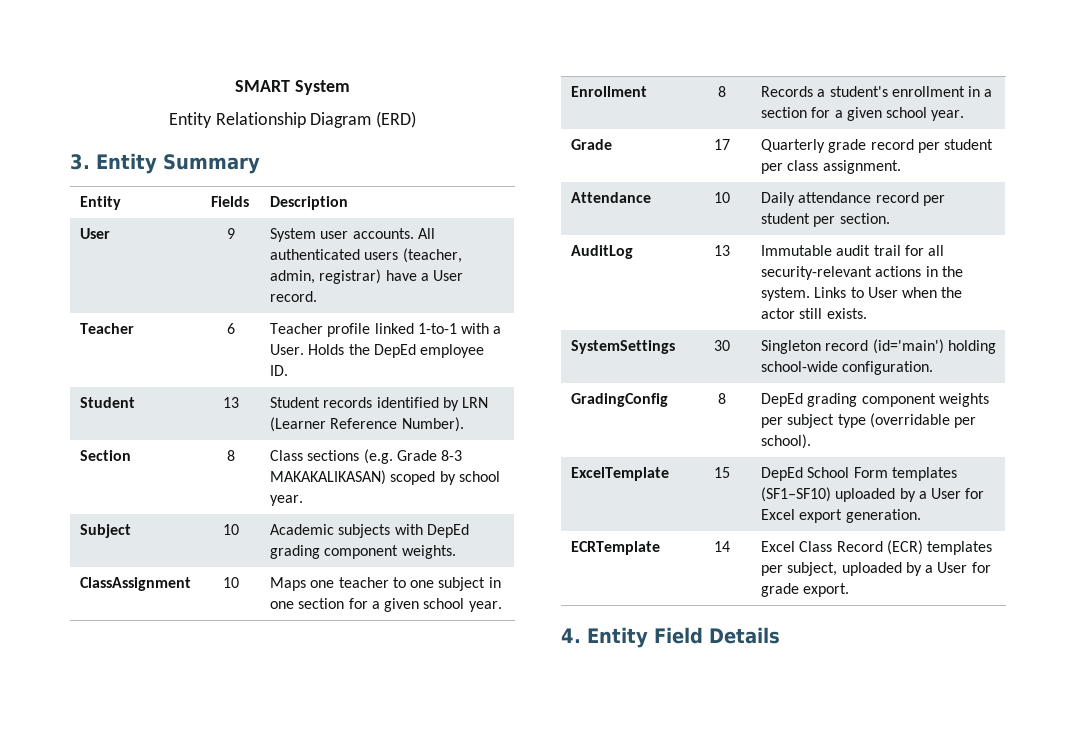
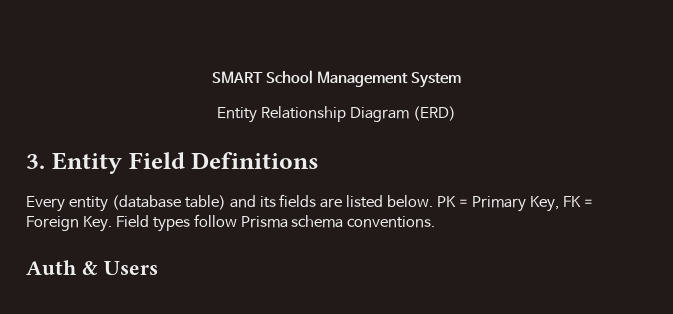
(291, 86) none -> [266,70,408,87] School Management
[163,154,260,174] [79,196,121,210] [210,196,249,207] [269,196,348,210] [79,228,110,239] [227,228,235,239] [269,228,435,242] [269,248,462,263] [269,269,464,284] [269,291,317,302] [79,323,134,334] [227,323,235,334] [269,323,502,337] [269,344,485,358] [269,365,288,376] [79,397,135,408] [223,397,239,408] [269,397,489,411] [269,417,464,432] [79,450,131,461] [227,450,235,461] [269,449,463,464] [269,470,500,485] [269,495,303,506] [79,524,131,538] [223,524,239,535] [269,524,469,538] [269,545,456,559] [79,577,191,591] [223,577,239,588] [269,577,501,591] [269,598,502,612] [570,86,647,97] [718,86,726,97] [760,86,993,97] [760,107,965,121] [570,139,612,150] [714,139,730,150] [760,139,994,153] [760,160,901,174] [570,192,651,203] [714,192,730,203] [760,192,945,206] [760,213,890,227] [570,245,633,259] [714,245,730,256] [760,245,945,256] [760,266,963,280] [760,287,963,301] [760,308,867,319] [570,340,675,354] [714,340,730,351] [760,339,996,354] [760,361,934,375] [570,393,668,407] [718,393,726,404] [760,393,989,407] [760,413,977,428] [760,434,811,449] [570,467,669,481] [714,467,730,478] [760,467,957,481] [760,487,985,502] [760,509,921,523] [570,541,660,555] [714,541,730,552] [760,540,993,555] [760,562,991,576] [760,583,850,597] [561,627,780,648] Summary // Entity | Fields | Description // User | 9 | System user accounts. All authenticated users (teacher, admin, registrar) have a User record. // Teacher | 6 | Teacher profile linked 1-to-1 with a User. Holds the DepEd employee ID. // Student | 13 | Student records identified by LRN (Learner Reference Number). // Section | 8 | Class sections (e.g. Grade 8-3 MAKAKALIKASAN) scoped by school year. // Subject | 10 | Academic subjects with DepEd grading component weights. // ClassAssignment | 10 | Maps one teacher to one subject in one section for a given school year. // Enrollment | 8 | Records a student's enrollment in a section for a given school year. // Grade | 17 | Quarterly grade record per student per class assignment. // Attendance | 10 | Daily attendance record per student per section. // AuditLog | 13 | Immutable audit trail for all security-relevant actions in the system. Links to User when the actor still exists. // SystemSettings | 30 | Singleton record (id='main') holding school-wide configuration. // GradingConfig | 8 | DepEd grading component weights per subject type (overridable per school). // ExcelTemplate | 15 | DepEd School Form templates (SF1–SF10) uploaded by a User for Excel export generation. // ECRTemplate | 14 | Excel Class Record (ECR) templates per subject, uploaded by a User for grade export. // 4. Entity Field Details -> [128,152,320,169] [26,194,593,212] [26,214,436,232] [26,260,158,275] Field Definitions // Every entity (database table) and its fields are listed below. PK = Primary Key, FK = Foreign Key. Field types follow Prisma schema conventions. // Auth & Users

